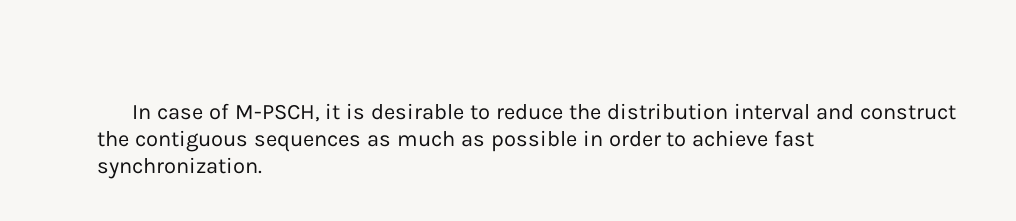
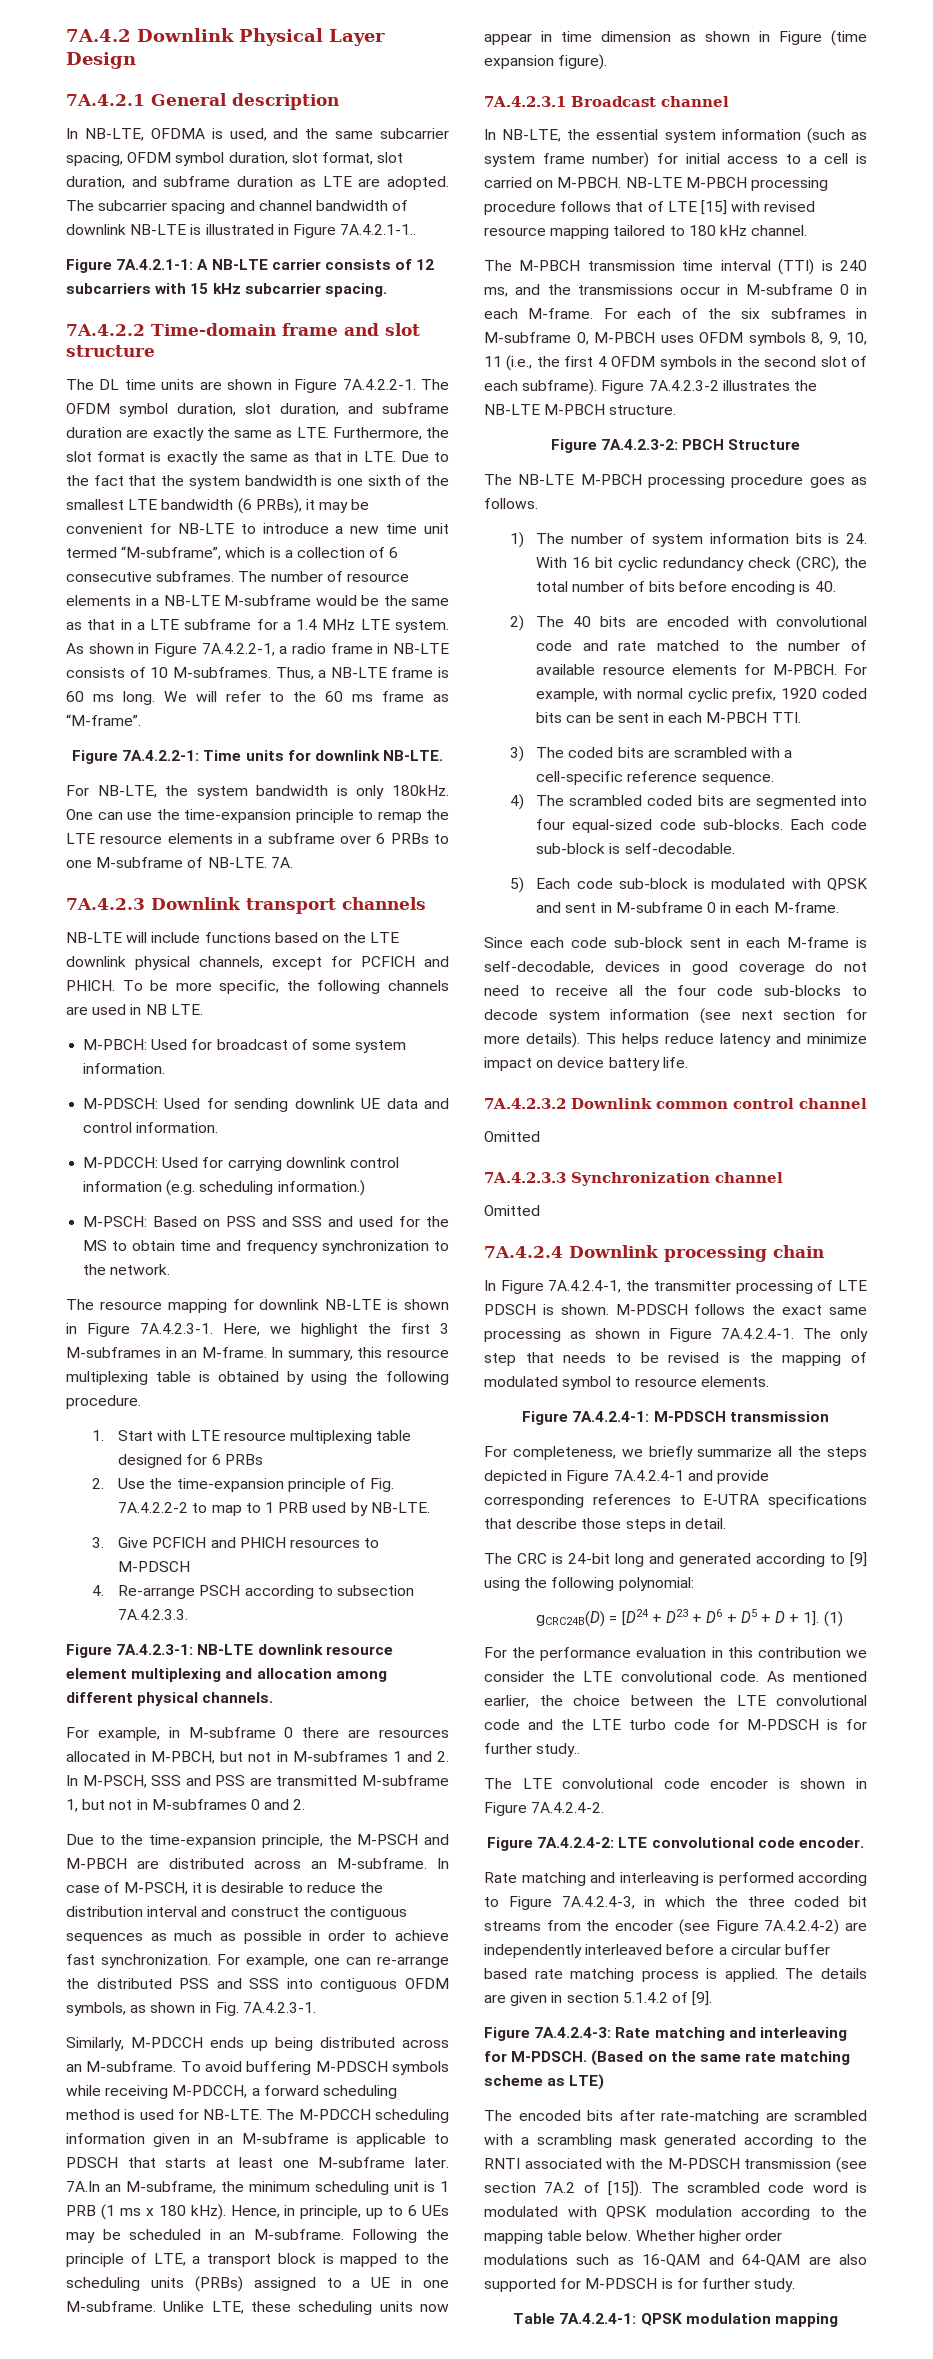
(131, 112) none -> [66,28,385,46] [66,52,136,69] [66,93,339,110] [66,128,449,141] [66,152,404,166] [66,176,449,190] [66,200,409,214] [66,224,417,238] [66,259,435,273] [66,283,387,297] [66,323,420,336] [66,345,155,357] [66,379,450,393] [66,403,449,417] [66,427,449,441] [66,451,450,465] [66,475,449,489] [66,498,370,514] [66,523,449,534] [66,546,399,560] [66,571,409,582] [66,595,449,606] [66,619,449,633] [66,643,450,657] [66,667,449,680] [66,691,449,705] [66,714,141,726] [71,750,444,764] [66,785,449,799] [66,809,449,823] [66,833,449,844] [66,857,293,868] [66,897,426,914] [66,932,400,943] [66,956,449,970] [66,980,449,994] [66,1004,203,1015] [83,1039,407,1053] [83,1063,166,1074] [83,1098,449,1112] [83,1122,219,1133] [83,1157,399,1171] [83,1180,365,1196] [83,1216,449,1227] [83,1240,449,1254] [83,1264,171,1275] [66,1299,449,1313] [66,1323,449,1337] [66,1347,449,1361] [66,1371,449,1385] [66,1395,141,1409] [92,1430,412,1444] [118,1454,263,1468] [92,1478,395,1492] [118,1502,430,1516] [92,1537,380,1548] [118,1561,191,1572] [92,1585,414,1599] [118,1609,189,1620] [66,1644,393,1658] [66,1668,387,1682] [66,1692,274,1706] [66,1727,449,1741] [66,1751,449,1764] [66,1775,449,1788] [66,1799,306,1812] [66,1834,450,1848] [66,1858,427,1869] 7A.4.2 Downlink Physical Layer Design // 7A.4.2.1 General description // In NB-LTE, OFDMA is used, and the same subcarrier spacing, OFDM symbol duration, slot format, slot duration, and subframe duration as LTE are adopted. The subcarrier spacing and channel bandwidth of downlink NB-LTE is illustrated in Figure 7A.4.2.1-1.. // Figure 7A.4.2.1-1: A NB-LTE carrier consists of 12 subcarriers with 15 kHz subcarrier spacing. // 7A.4.2.2 Time-domain frame and slot structure // The DL time units are shown in Figure 7A.4.2.2-1. The OFDM symbol duration, slot duration, and subframe duration are exactly the same as LTE. Furthermore, the slot format is exactly the same as that in LTE. Due to the fact that the system bandwidth is one sixth of the smallest LTE bandwidth (6 PRBs), it may be convenient for NB-LTE to introduce a new time unit termed “M-subframe”, which is a collection of 6 consecutive subframes. The number of resource elements in a NB-LTE M-subframe would be the same as that in a LTE subframe for a 1.4 MHz LTE system. As shown in Figure 7A.4.2.2-1, a radio frame in NB-LTE consists of 10 M-subframes. Thus, a NB-LTE frame is 60 ms long. We will refer to the 60 ms frame as “M-frame”. // Figure 7A.4.2.2-1: Time units for downlink NB-LTE. // For NB-LTE, the system bandwidth is only 180kHz. One can use the time-expansion principle to remap the LTE resource elements in a subframe over 6 PRBs to one M-subframe of NB-LTE. 7A. // 7A.4.2.3 Downlink transport channels // NB-LTE will include functions based on the LTE downlink physical channels, except for PCFICH and PHICH. To be more specific, the following channels are used in NB LTE. // M-PBCH: Used for broadcast of some system information. // M-PDSCH: Used for sending downlink UE data and control information. // M-PDCCH: Used for carrying downlink control information (e.g. scheduling information.) // M-PSCH: Based on PSS and SSS and used for the MS to obtain time and frequency synchronization to the network. // The resource mapping for downlink NB-LTE is shown in Figure 7A.4.2.3-1. Here, we highlight the first 3 M-subframes in an M-frame. In summary, this resource multiplexing table is obtained by using the following procedure. // 1. Start with LTE resource multiplexing table designed for 6 PRBs // 2. Use the time-expansion principle of Fig. 7A.4.2.2-2 to map to 1 PRB used by NB-LTE. // 3. Give PCFICH and PHICH resources to M-PDSCH // 4. Re-arrange PSCH according to subsection 7A.4.2.3.3. // Figure 7A.4.2.3-1: NB-LTE downlink resource element multiplexing and allocation among different physical channels. // For example, in M-subframe 0 there are resources allocated in M-PBCH, but not in M-subframes 1 and 2. In M-PSCH, SSS and PSS are transmitted M-subframe 1, but not in M-subframes 0 and 2. // Due to the time-expansion principle, the M-PSCH and M-PBCH are distributed across an M-subframe.
(262, 168) none -> [217,1954,449,1968] [66,1978,449,1992] [66,2002,316,2016] [66,2037,449,2051] [66,2061,449,2075] [66,2085,397,2099] [66,2109,449,2123] [66,2133,450,2147] [66,2157,449,2168] [66,2181,449,2195] [66,2204,450,2220] [66,2229,449,2243] [66,2253,449,2267] [66,2276,449,2292] [66,2301,449,2315] [484,30,867,46] [484,54,608,70] [484,96,729,107] [484,128,867,144] [484,152,867,168] [484,177,828,191] [484,200,816,215] [484,225,808,239] [484,259,867,275] [484,284,867,297] [484,308,867,319] [484,332,867,346] [484,355,867,371] [484,379,817,395] [484,404,677,415] [550,439,801,453] [484,474,867,488] [484,498,538,509] [510,532,867,548] [536,556,867,572] [536,581,836,595] [510,615,867,631] [536,640,867,651] [536,664,867,675] [536,688,867,702] [536,712,801,723] [510,746,793,762] [536,771,774,785] [510,794,867,810] [536,819,867,833] [536,843,735,854] [510,877,868,893] [536,902,839,913] [484,937,867,948] [484,961,867,975] [484,985,867,996] [484,1008,867,1024] [484,1032,867,1048] [484,1057,688,1071] [484,1098,867,1109] [484,1131,540,1142] [484,1172,783,1186] [484,1205,540,1216] [484,1245,824,1262] [484,1280,867,1294] [484,1304,867,1315] [484,1328,868,1342] [484,1352,867,1366] [484,1376,769,1390] [522,1411,829,1425] [484,1446,867,1460] [484,1470,769,1484] [484,1494,867,1508] [484,1518,726,1532] [484,1552,867,1567] [484,1577,694,1591] [536,1609,843,1627] [484,1647,867,1661] [484,1671,867,1682] [484,1695,867,1708] [484,1719,867,1730] [484,1743,581,1757] [484,1778,867,1789] [484,1802,605,1816] [487,1837,864,1851] [484,1872,867,1886] [484,1896,867,1910] [484,1919,867,1935] [484,1944,830,1958] [484,1968,867,1982] [484,1991,713,2006] [484,2027,847,2041] [484,2050,851,2066] [484,2074,605,2090] [484,2110,867,2124] [484,2134,867,2148] [484,2157,867,2173] [484,2181,867,2197] [484,2206,867,2220] [484,2230,782,2244] [484,2254,867,2267] [484,2278,796,2292] [513,2313,838,2327] For example, one can re-arrange the distributed PSS and SSS into contiguous OFDM symbols, as shown in Fig. 7A.4.2.3-1. // Similarly, M-PDCCH ends up being distributed across an M-subframe. To avoid buffering M-PDSCH symbols while receiving M-PDCCH, a forward scheduling method is used for NB-LTE. The M-PDCCH scheduling information given in an M-subframe is applicable to PDSCH that starts at least one M-subframe later. 7A.In an M-subframe, the minimum scheduling unit is 1 PRB (1 ms x 180 kHz). Hence, in principle, up to 6 UEs may be scheduled in an M-subframe. Following the principle of LTE, a transport block is mapped to the scheduling units (PRBs) assigned to a UE in one M-subframe. Unlike LTE, these scheduling units now appear in time dimension as shown in Figure (time expansion figure). // 7A.4.2.3.1 Broadcast channel // In NB-LTE, the essential system information (such as system frame number) for initial access to a cell is carried on M-PBCH. NB-LTE M-PBCH processing procedure follows that of LTE [15] with revised resource mapping tailored to 180 kHz channel. // The M-PBCH transmission time interval (TTI) is 240 ms, and the transmissions occur in M-subframe 0 in each M-frame. For each of the six subframes in M-subframe 0, M-PBCH uses OFDM symbols 8, 9, 10, 11 (i.e., the first 4 OFDM symbols in the second slot of each subframe). Figure 7A.4.2.3-2 illustrates the NB-LTE M-PBCH structure. // Figure 7A.4.2.3-2: PBCH Structure // The NB-LTE M-PBCH processing procedure goes as follows. // 1) The number of system information bits is 24. With 16 bit cyclic redundancy check (CRC), the total number of bits before encoding is 40. // 2) The 40 bits are encoded with convolutional code and rate matched to the number of available resource elements for M-PBCH. For example, with normal cyclic prefix, 1920 coded bits can be sent in each M-PBCH TTI. // 3) The coded bits are scrambled with a cell-specific reference sequence. // 4) The scrambled coded bits are segmented into four equal-sized code sub-blocks. Each code sub-block is self-decodable. // 5) Each code sub-block is modulated with QPSK and sent in M-subframe 0 in each M-frame. // Since each code sub-block sent in each M-frame is self-decodable, devices in good coverage do not need to receive all the four code sub-blocks to decode system information (see next section for more details). This helps reduce latency and minimize impact on device battery life. // 7A.4.2.3.2 Downlink common control channel // Omitted // 7A.4.2.3.3 Synchronization channel // Omitted // 7A.4.2.4 Downlink processing chain // In Figure 7A.4.2.4-1, the transmitter processing of LTE PDSCH is shown. M-PDSCH follows the exact same processing as shown in Figure 7A.4.2.4-1. The only step that needs to be revised is the mapping of modulated symbol to resource elements. // Figure 7A.4.2.4-1: M-PDSCH transmission // For completeness, we briefly summarize all the steps depicted in Figure 7A.4.2.4-1 and provide corresponding references to E-UTRA specifications that describe those steps in detail. // The CRC is 24-bit long and generated according to [9] using the following polynomial: // gCRC24B(D) = [D24 + D23 + D6 + D5 + D + 1]. (1) // For the performance evaluation in this contribution we consider the LTE convolutional code. As mentioned earlier, the choice between the LTE convolutional code and the LTE turbo code for M-PDSCH is for further study.. // The LTE convolutional code encoder is shown in Figure 7A.4.2.4-2. // Figure 7A.4.2.4-2: LTE convolutional code encoder. // Rate matching and interleaving is performed according to Figure 7A.4.2.4-3, in which the three coded bit streams from the encoder (see Figure 7A.4.2.4-2) are independently interleaved before a circular buffer based rate matching process is applied. The details are given in section 5.1.4.2 of [9]. // Figure 7A.4.2.4-3: Rate matching and interleaving for M-PDSCH. (Based on the same rate matching scheme as LTE) // The encoded bits after rate-matching are scrambled with a scrambling mask generated according to the RNTI associated with the M-PDSCH transmission (see section 7A.2 of [15]). The scrambled code word is modulated with QPSK modulation according to the mapping table below. Whether higher order modulations such as 16-QAM and 64-QAM are also supported for M-PDSCH is for further study. // Table 7A.4.2.4-1: QPSK modulation mapping

